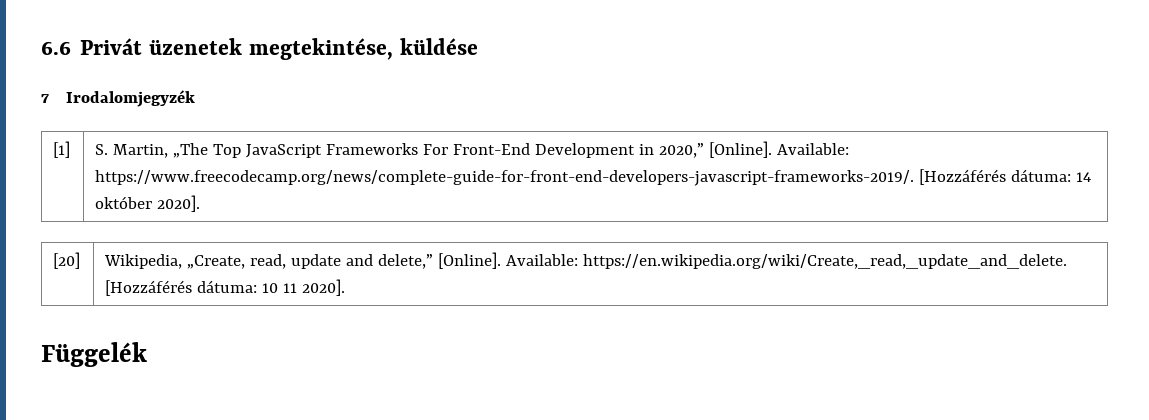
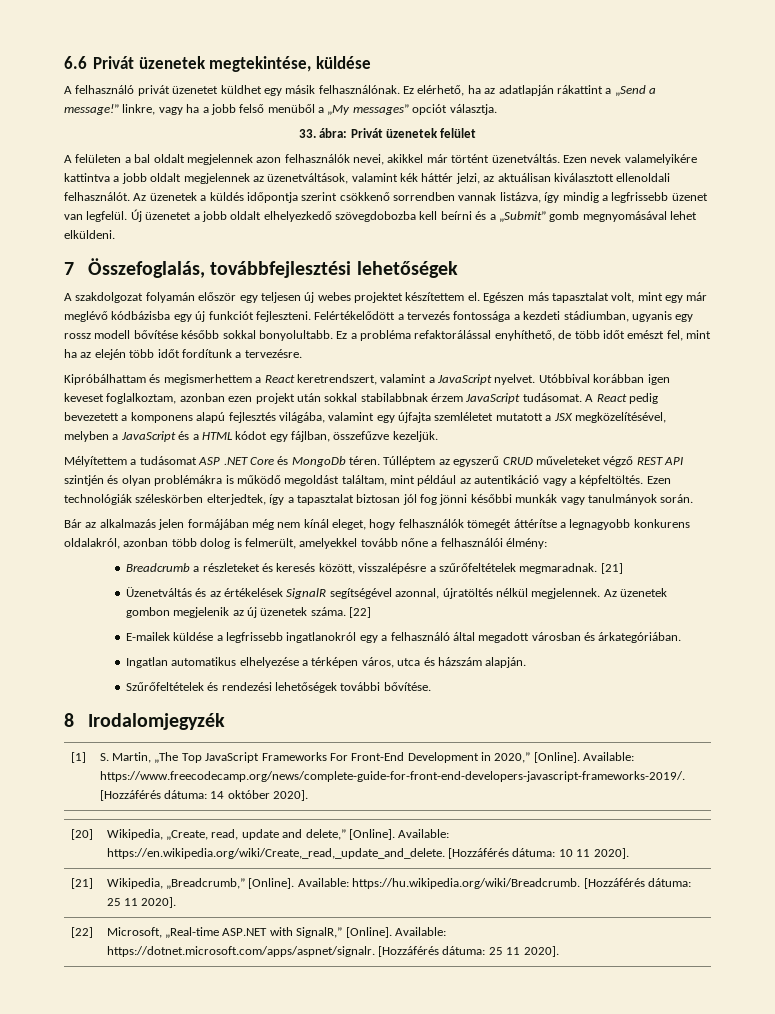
[41,94,49,103] 7 -> [64,85,656,96] [64,104,497,115] [298,128,477,138] [64,154,697,165] [64,173,671,184] [64,192,708,203] [64,209,697,222] [64,230,115,239] [64,258,458,278] [64,292,708,303] [64,311,694,322] [64,330,711,341] [64,349,302,360] [64,374,670,385] [64,393,658,404] [64,412,666,423] [64,431,438,442] [64,456,683,467] [64,475,671,486] [64,494,694,505] [64,519,690,530] [64,538,548,549] [125,563,623,574] [125,587,668,599] [125,607,372,618] [125,632,682,643] [125,657,527,668] [125,682,431,693] [64,713,74,727] A felhasználó privát üzenetet küldhet egy másik felhasználónak. Ez elérhető, ha az adatlapján rákattint a „Send a message!” linkre, vagy ha a jobb felső menüből a „My messages” opciót választja. // 33. ábra: Privát üzenetek felület // A felületen a bal oldalt megjelennek azon felhasználók nevei, akikkel már történt üzenetváltás. Ezen nevek valamelyikére kattintva a jobb oldalt megjelennek az üzenetváltások, valamint kék háttér jelzi, az aktuálisan kiválasztott ellenoldali felhasználót. Az üzenetek a küldés időpontja szerint csökkenő sorrendben vannak listázva, így mindig a legfrissebb üzenet van legfelül. Új üzenetet a jobb oldalt elhelyezkedő szövegdobozba kell beírni és a „Submit” gomb megnyomásával lehet elküldeni. // 7 Összefoglalás, továbbfejlesztési lehetőségek // A szakdolgozat folyamán először egy teljesen új webes projektet készítettem el. Egészen más tapasztalat volt, mint egy már meglévő kódbázisba egy új funkciót fejleszteni. Felértékelődött a tervezés fontossága a kezdeti stádiumban, ugyanis egy rossz modell bővítése később sokkal bonyolultabb. Ez a probléma refaktorálással enyhíthető, de több időt emészt fel, mint ha az elején több időt fordítunk a tervezésre. // Kipróbálhattam és megismerhettem a React keretrendszert, valamint a JavaScript nyelvet. Utóbbival korábban igen keveset foglalkoztam, azonban ezen projekt után sokkal stabilabbnak érzem JavaScript tudásomat. A React pedig bevezetett a komponens alapú fejlesztés világába, valamint egy újfajta szemléletet mutatott a JSX megközelítésével, melyben a JavaScript és a HTML kódot egy fájlban, összefűzve kezeljük. // Mélyítettem a tudásomat ASP .NET Core és MongoDb téren. Túlléptem az egyszerű CRUD műveleteket végző REST API szintjén és olyan problémákra is működő megoldást találtam, mint például az autentikáció vagy a képfeltöltés. Ezen technológiák széleskörben elterjedtek, így a tapasztalat biztosan jól fog jönni későbbi munkák vagy tanulmányok során. // Bár az alkalmazás jelen formájában még nem kínál eleget, hogy felhasználók tömegét áttérítse a legnagyobb konkurens oldalakról, azonban több dolog is felmerült, amelyekkel tovább nőne a felhasználói élmény: // Breadcrumb a részleteket és keresés között, visszalépésre a szűrőfeltételek megmaradnak. [21] // Üzenetváltás és az értékelések SignalR segítségével azonnal, újratöltés nélkül megjelennek. Az üzenetek gombon megjelenik az új üzenetek száma. [22] // E-mailek küldése a legfrissebb ingatlanokról egy a felhasználó által megadott városban és árkategóriában. // Ingatlan automatikus elhelyezése a térképen város, utca és házszám alapján. // Szűrőfeltételek és rendezési lehetőségek további bővítése. // 8
[41,342,147,367] // Függelék -> [70,878,93,889] [106,878,691,889] [106,897,177,908] [70,927,93,938] [106,927,446,938] [106,946,559,957] // [21] | Wikipedia, „Breadcrumb,” [Online]. Available: https://hu.wikipedia.org/wiki/Breadcrumb. [Hozzáférés dátuma: 25 11 2020]. // [22] | Microsoft, „Real-time ASP.NET with SignalR,” [Online]. Available: https://dotnet.microsoft.com/apps/aspnet/signalr. [Hozzáférés dátuma: 25 11 2020].

